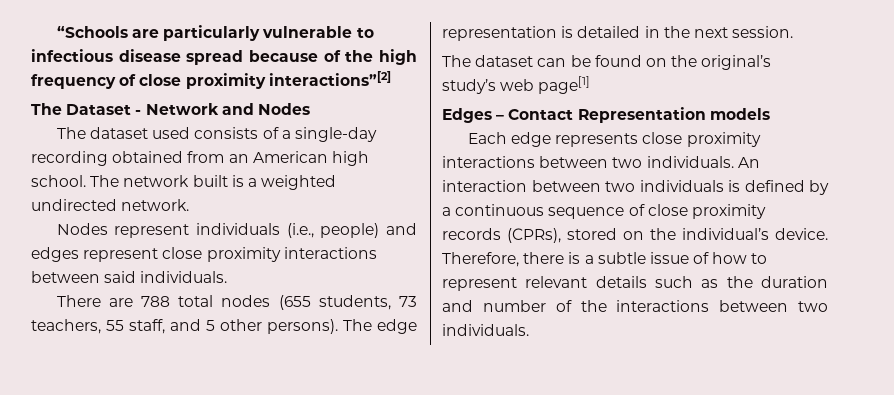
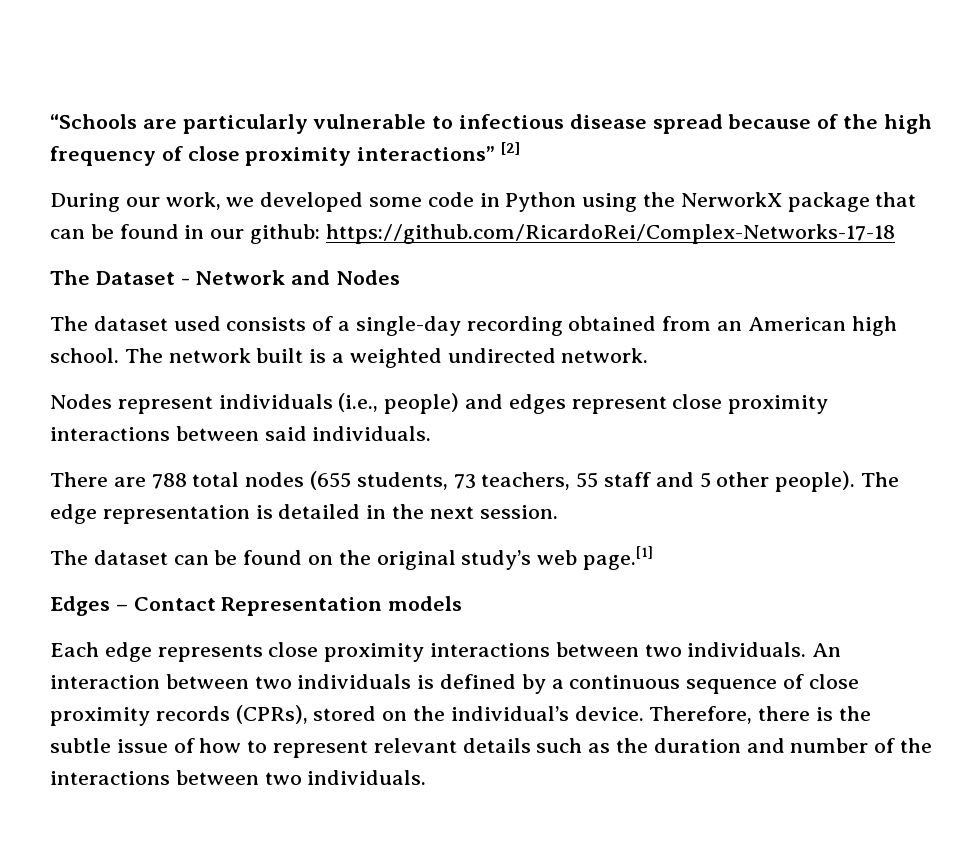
[268,71,391,86] interactions”[2] -> [357,142,521,161] [50,192,917,212] [50,224,895,244] interactions” [2] // During our work, we developed some code in Python using the NerworkX package that can be found in our github: https://github.com/RicardoRei/Complex-Networks-17-18
[129,319,165,334] staff, -> [604,472,652,487] staff
[267,319,338,334] persons). -> [775,471,856,492] people).
[701,55,772,70] original’s -> [376,550,456,570] original
[538,76,591,94] page[1] -> [583,546,654,570] page.[1]
[584,255,594,264] a -> [838,706,871,721] the

